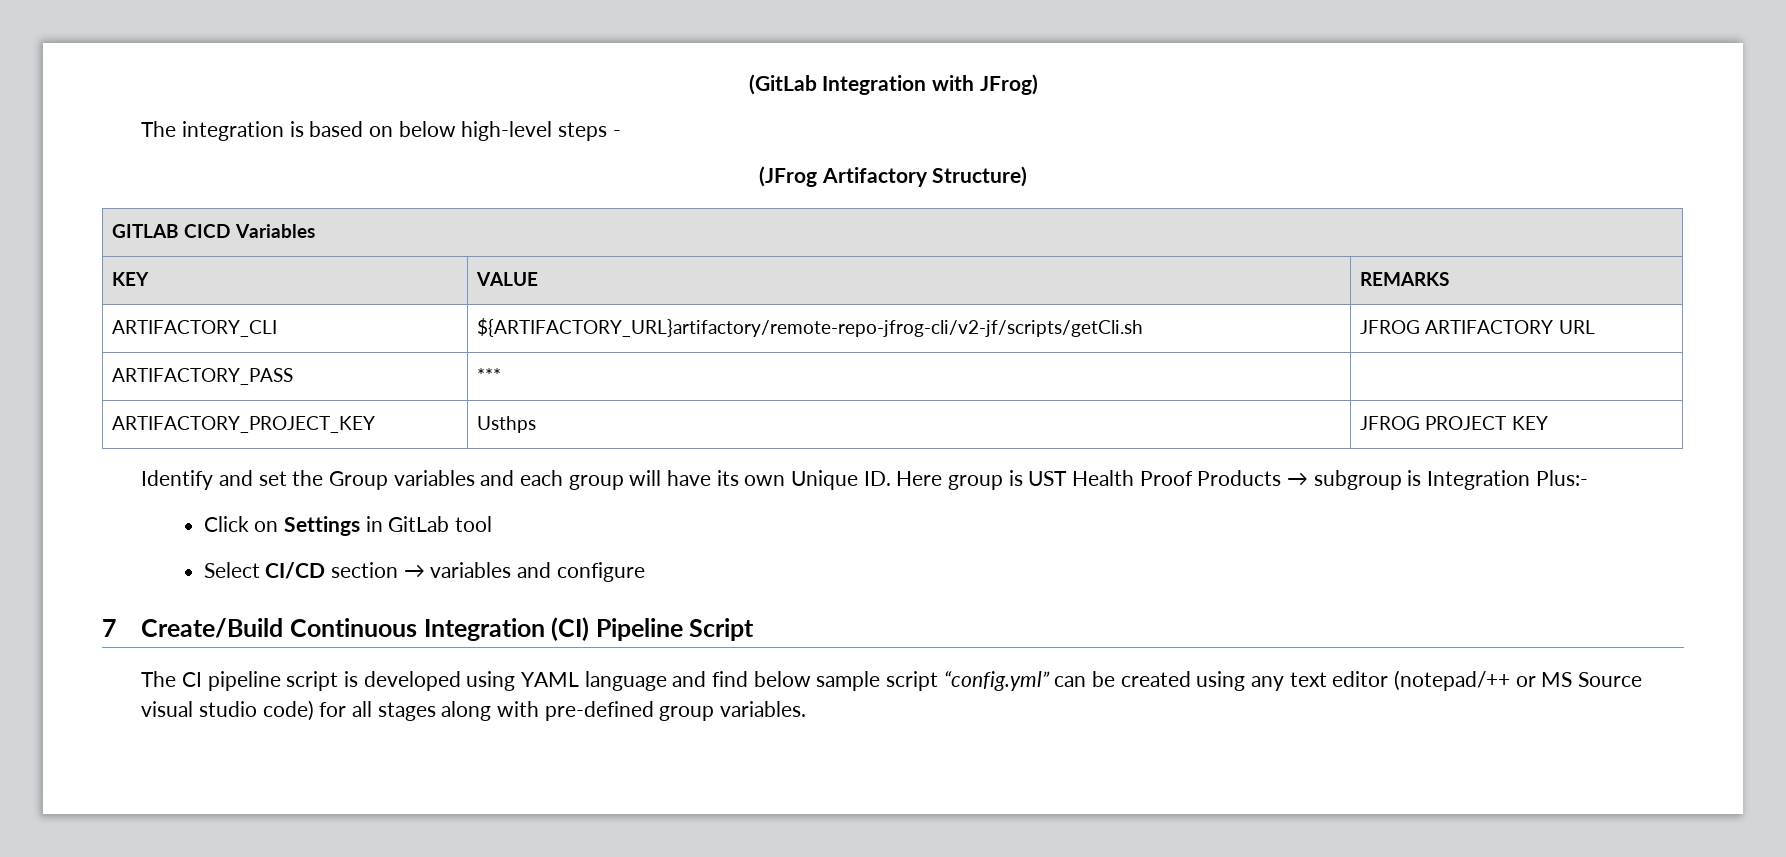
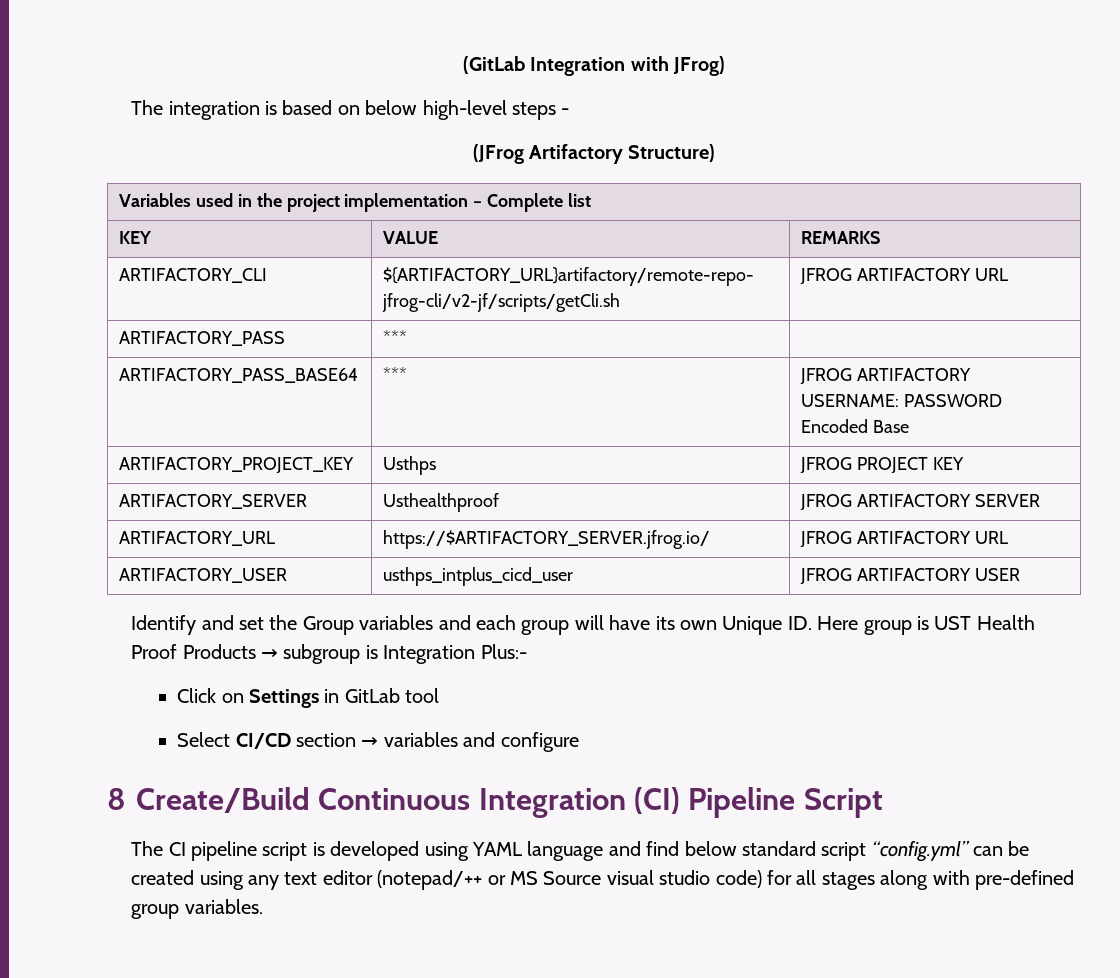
[112,224,231,238] GITLAB CICD -> (716, 153) none
(315, 231) none -> [195,193,591,212] used in the project implementation – Complete list
(502, 375) none -> [119,368,359,383] [383,367,408,381] [800,368,971,385] [801,394,1002,407] [801,419,909,433] // ARTIFACTORY_PASS_BASE64 | *** | JFROG ARTIFACTORY USERNAME: PASSWORD Encoded Base
(1548, 423) none -> [119,494,308,509] [383,493,500,512] [800,494,1040,511] [119,531,276,546] [383,530,711,549] [800,531,1008,548] [119,568,288,583] [383,567,574,586] [800,568,1020,585] // ARTIFACTORY_SERVER | Usthealthproof | JFROG ARTIFACTORY SERVER // ARTIFACTORY_URL | https://$ARTIFACTORY_SERVER.jfrog.io/ | JFROG ARTIFACTORY URL // ARTIFACTORY_USER | usthps_intplus_cicd_user | JFROG ARTIFACTORY USER
[102,619,117,637] 7 -> [107,788,126,810] 8
[816,671,881,691] sample -> [741,841,816,856] standard

